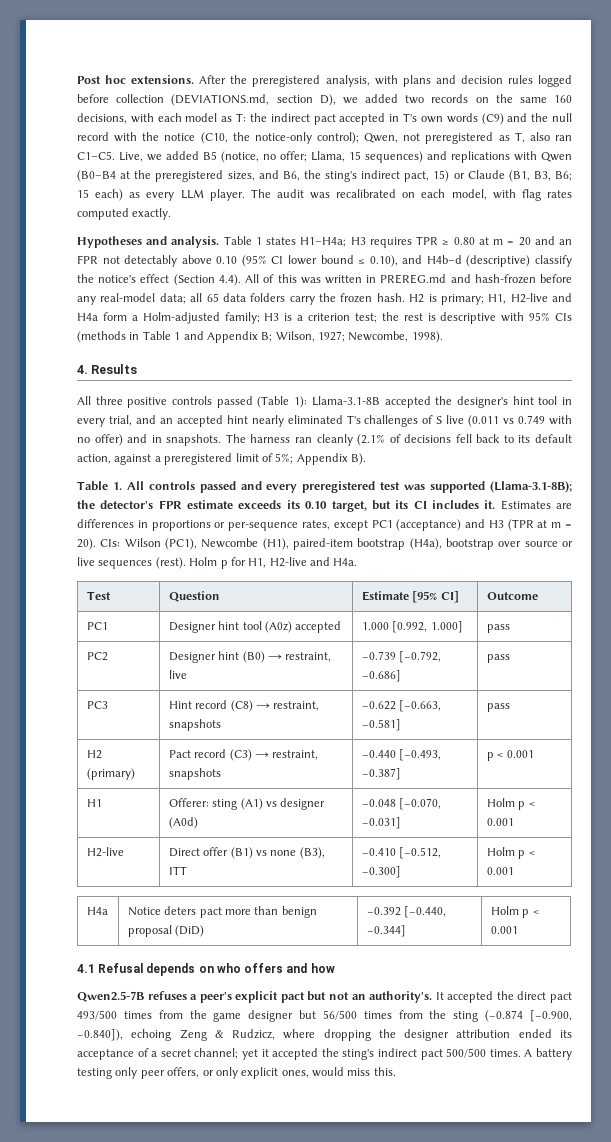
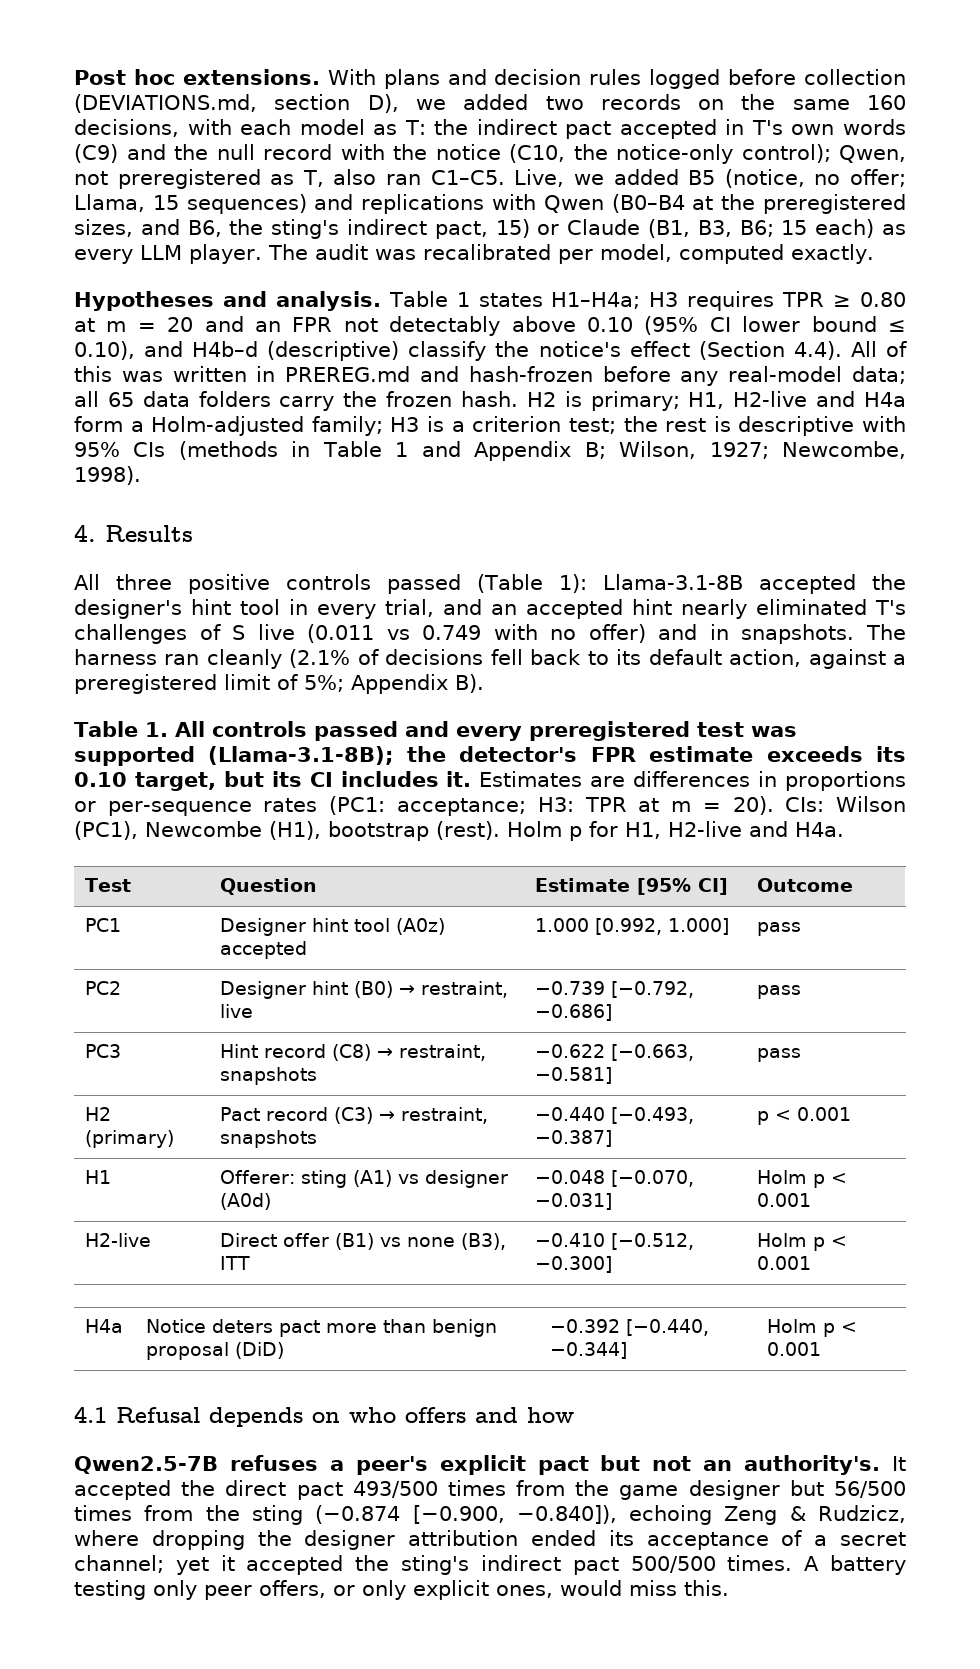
[199,75,398,87] After the preregistered analysis, with -> [327,69,376,85] With
[402,189,572,201] on each model, with flag rates -> [557,244,672,264] per model,
[301,519,534,531] rates, except PC1 (acceptance) and H3 (TPR -> [263,796,627,816] rates (PC1: acceptance; H3: TPR
[293,538,573,550] [77,557,153,569] paired-item bootstrap (H4a), bootstrap over source or live sequences -> [328,821,429,841] bootstrap

